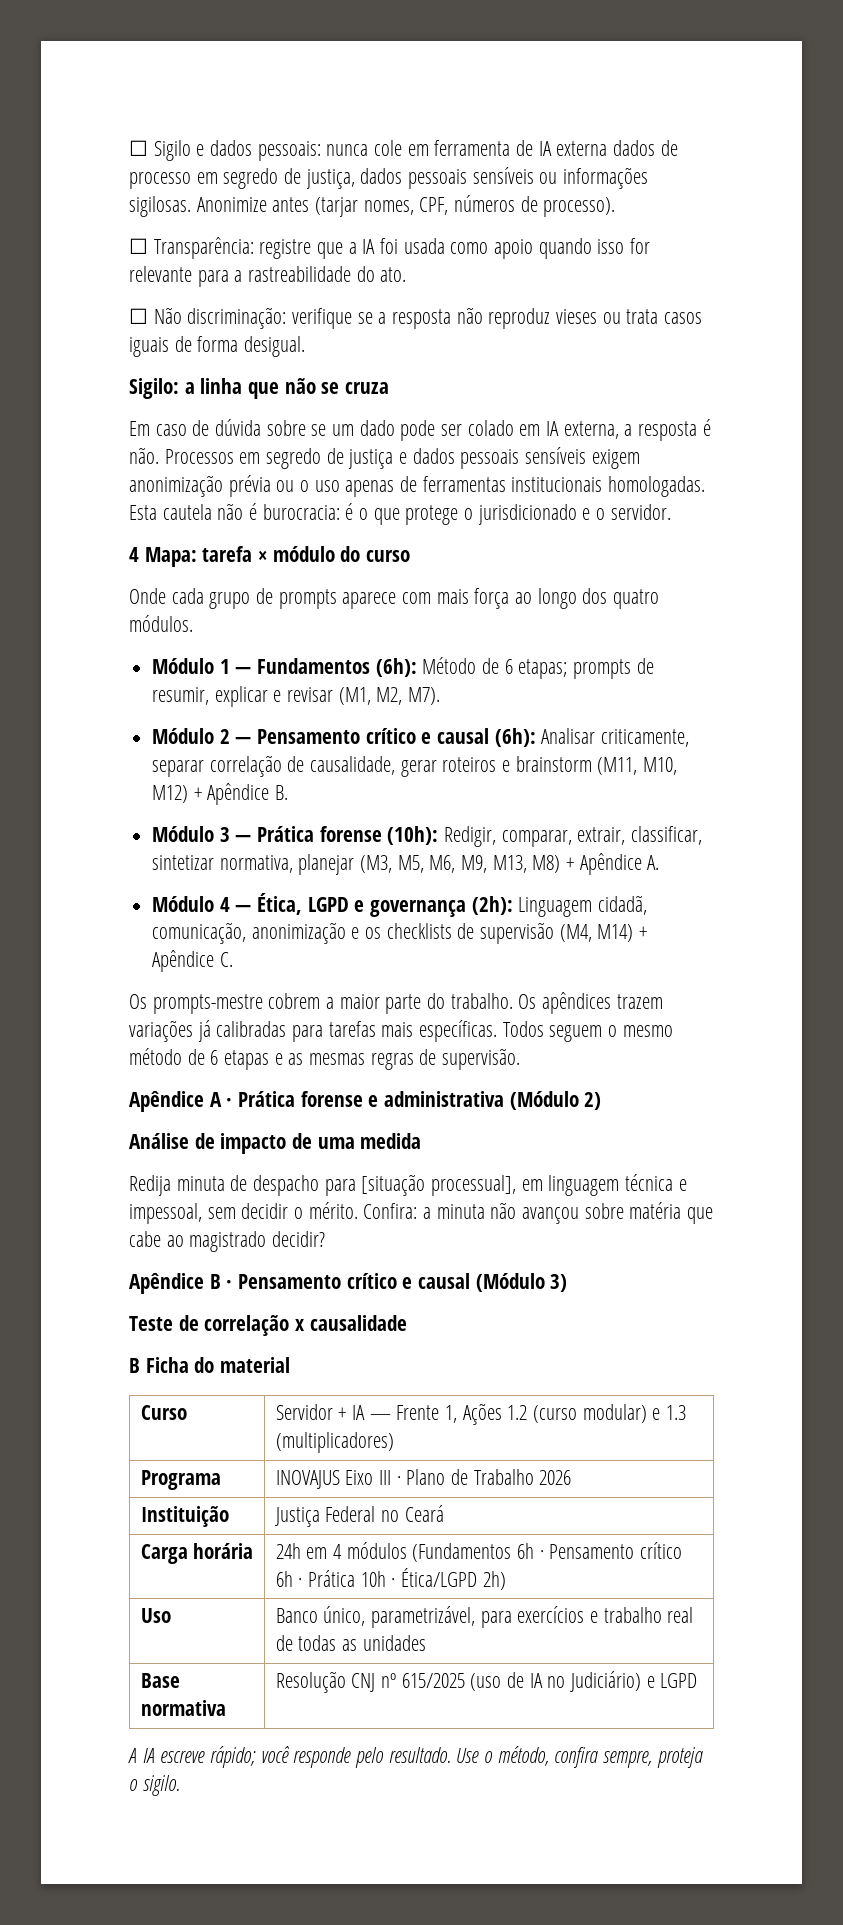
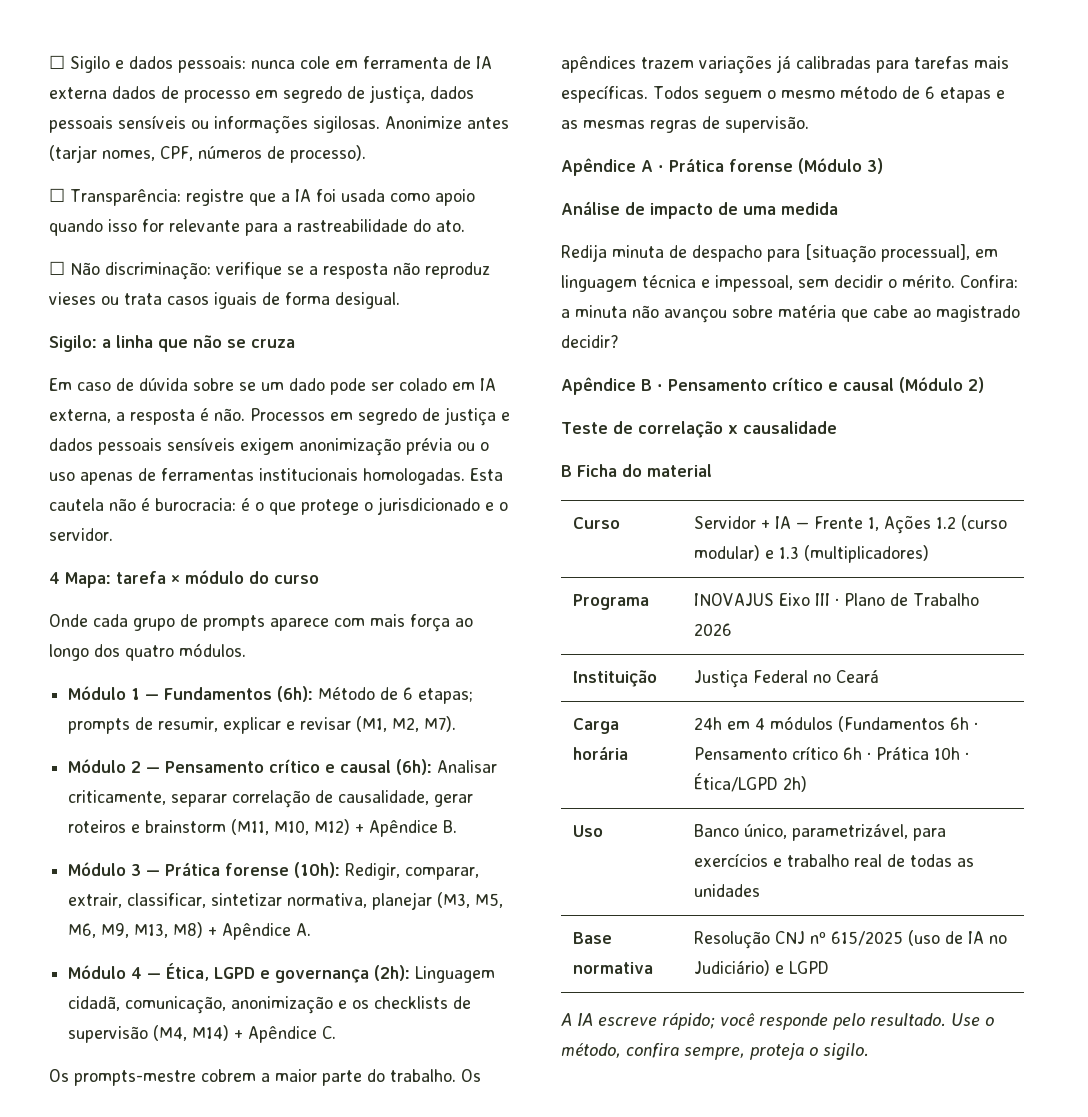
[368,1091,602,1110] e administrativa (Módulo 2) -> [798,158,883,174] (Módulo 3)
[550,1274,568,1292] 3) -> [968,377,984,393] 2)

